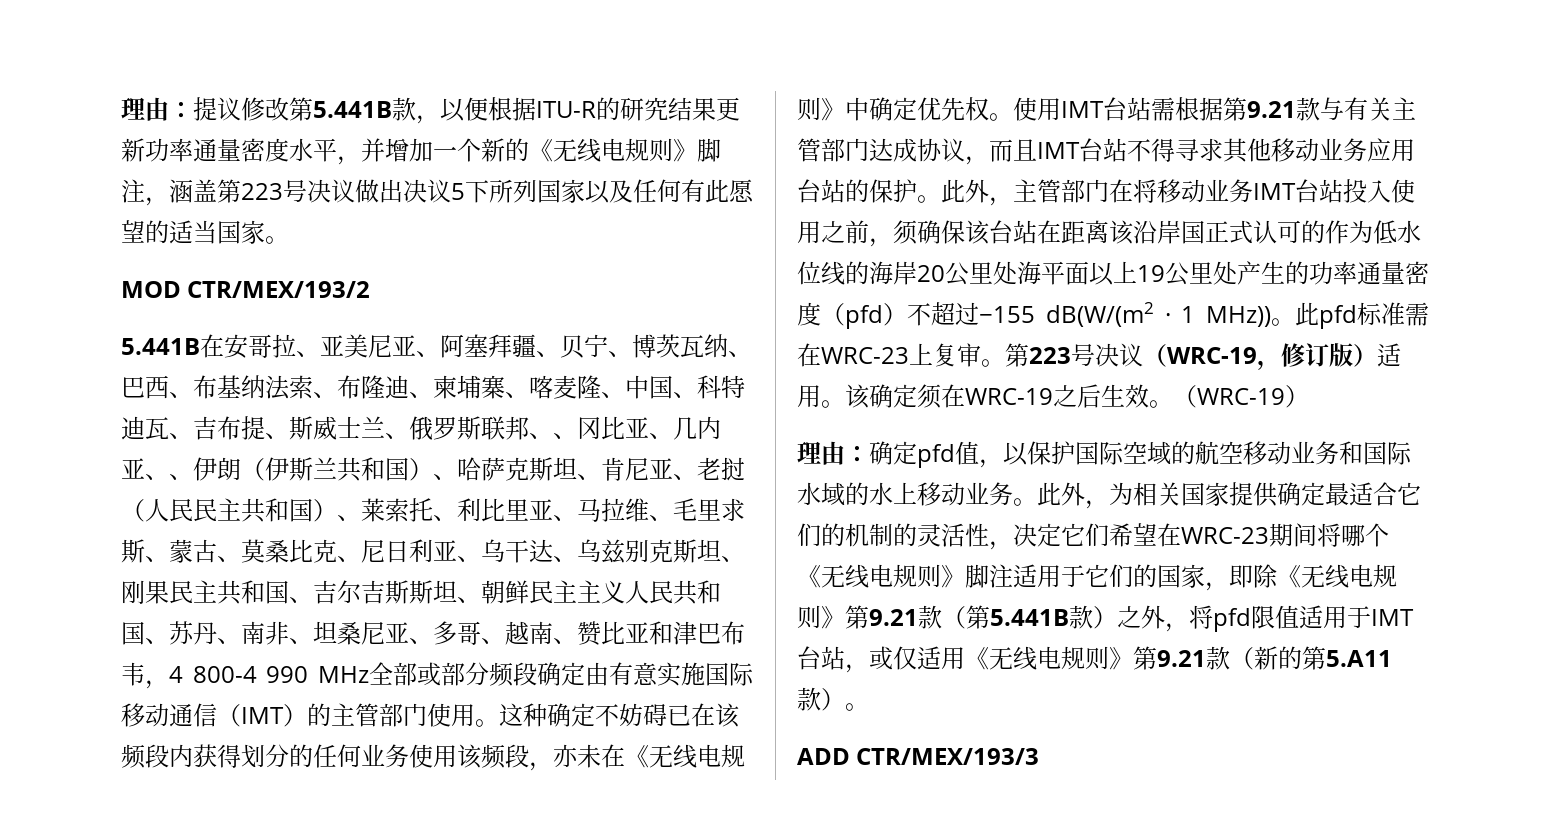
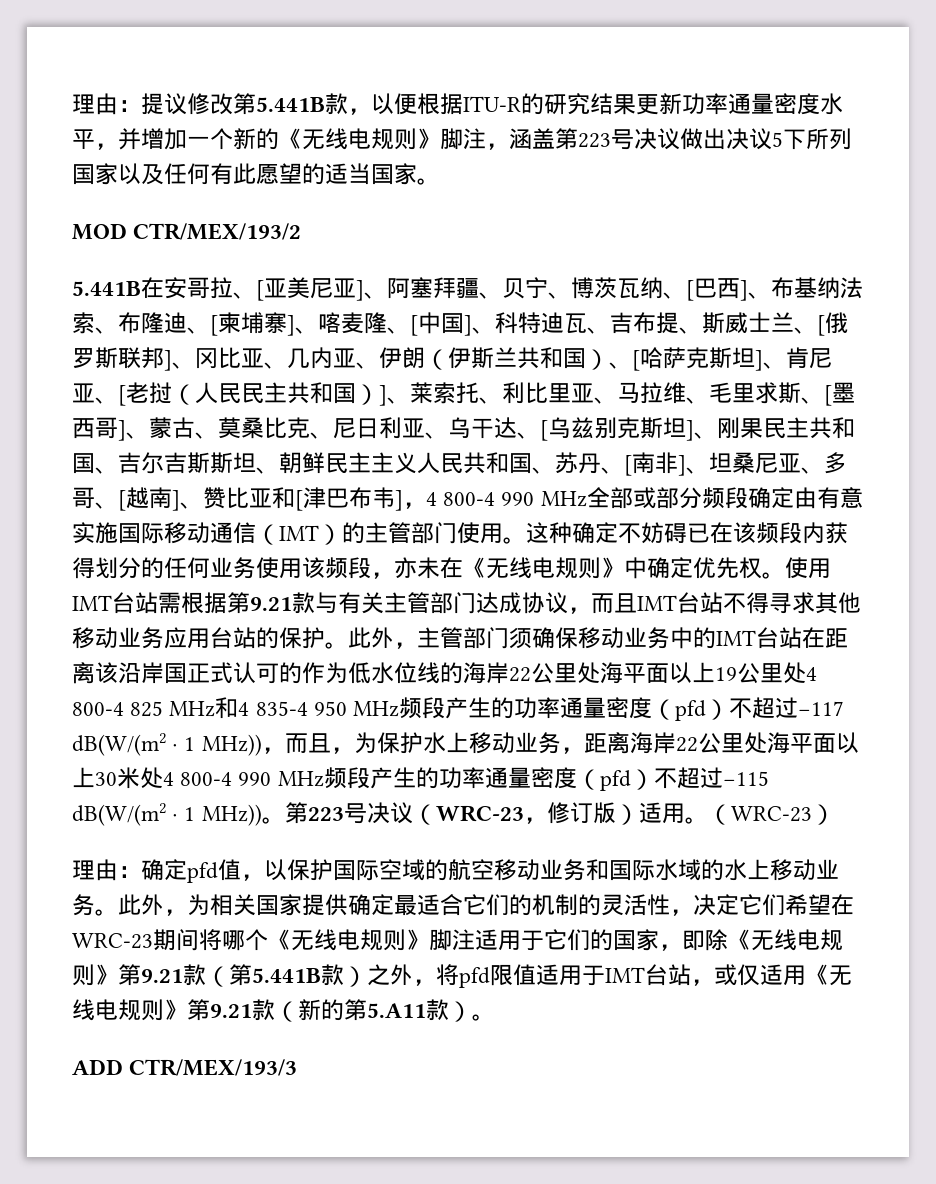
(320, 354) none -> [256,280,264,301] [
(416, 345) none -> [356,280,364,301] ]
[121,375,169,399] 巴西 -> [686,278,748,301] [巴西]
[433,375,673,399] 柬埔寨、喀麦隆、中国 -> [210,312,472,336] [柬埔寨]、喀麦隆、[中国]
(409, 436) none -> [817,315,825,336] [
[529,433,553,439] 、 -> [164,350,172,371] ]
[169,474,193,480] 、 -> (379, 365) none
(457, 477) none -> [632,350,640,371] [
(577, 468) none -> [755,350,763,371] ]
(697, 477) none -> [118,385,126,406] [
(337, 510) none -> [379,385,387,406] ]
(169, 559) none -> [824,382,855,406] [72,417,149,441] [墨西哥]、
(577, 559) none -> [540,420,548,441] [
(721, 550) none -> [686,420,694,441] ]
[241,621,289,645] 南非 -> [624,452,686,476] [南非]
[505,621,553,645] 越南 -> [118,487,180,511] [越南]
(673, 633) none -> [295,490,303,511] [
(145, 674) none -> [395,490,403,511] ]
[1109,179,1415,203] [797,220,1037,247] 在将移动业务IMT台站投入使用之前，须确保该台站 -> [509,627,802,649] 须确保移动业务中的IMT台站
[917,265,945,282] 20 -> [509,667,531,682] 22
[1237,261,1429,285] [797,302,1429,329] [797,343,981,367] 产生的功率通量密度（pfd）不超过−155 dB(W/(m2 · 1 MHz))。此pfd标准需在WRC-23上复审 -> [806,667,817,681] [72,697,845,721] [72,732,859,756] [72,767,769,791] [72,803,262,826] 4 800-4 825 MHz和4 835-4 950 MHz频段产生的功率通量密度（pfd）不超过−117 dB(W/(m2 · 1 MHz))，而且，为保护水上移动业务，距离海岸22公里处海平面以上30米处4 800-4 990 MHz频段产生的功率通量密度（pfd）不超过−115 dB(W/(m2 · 1 MHz))
[1167,347,1257,364] WRC-19 -> [435,805,524,822] WRC-23
[845,384,1285,409] 该确定须在WRC-19之后生效。（WRC-19 -> [707,804,812,825] （WRC-23

